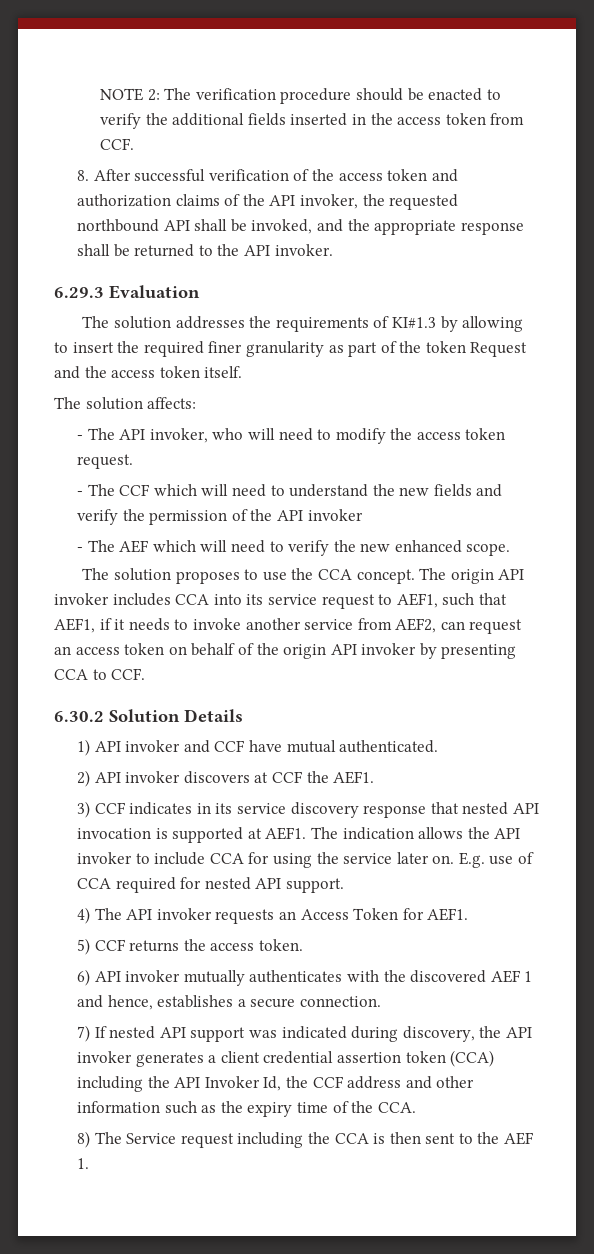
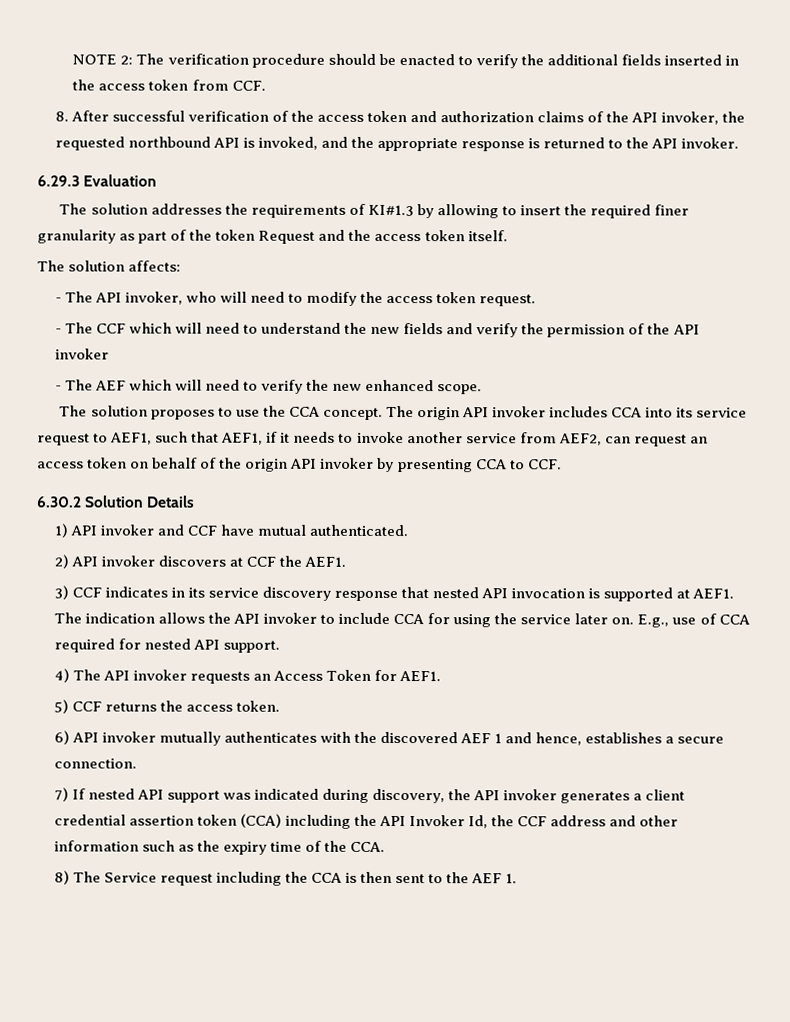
[194,219,247,232] shall be -> [242,137,255,148] is
[77,244,130,257] shall be -> [528,138,541,149] is
[458,852,485,868] E.g. -> [637,614,670,628] E.g.,

